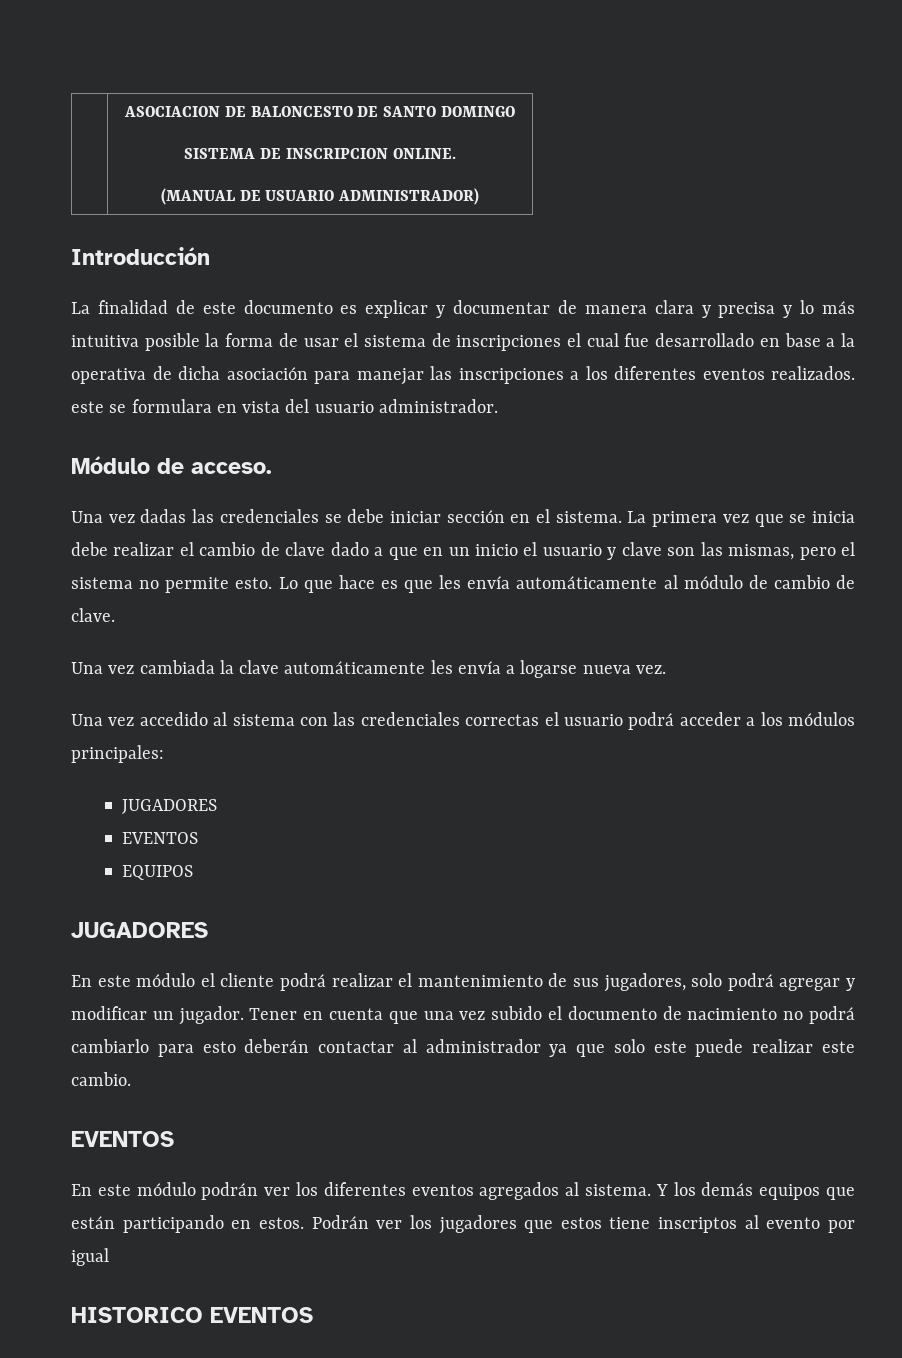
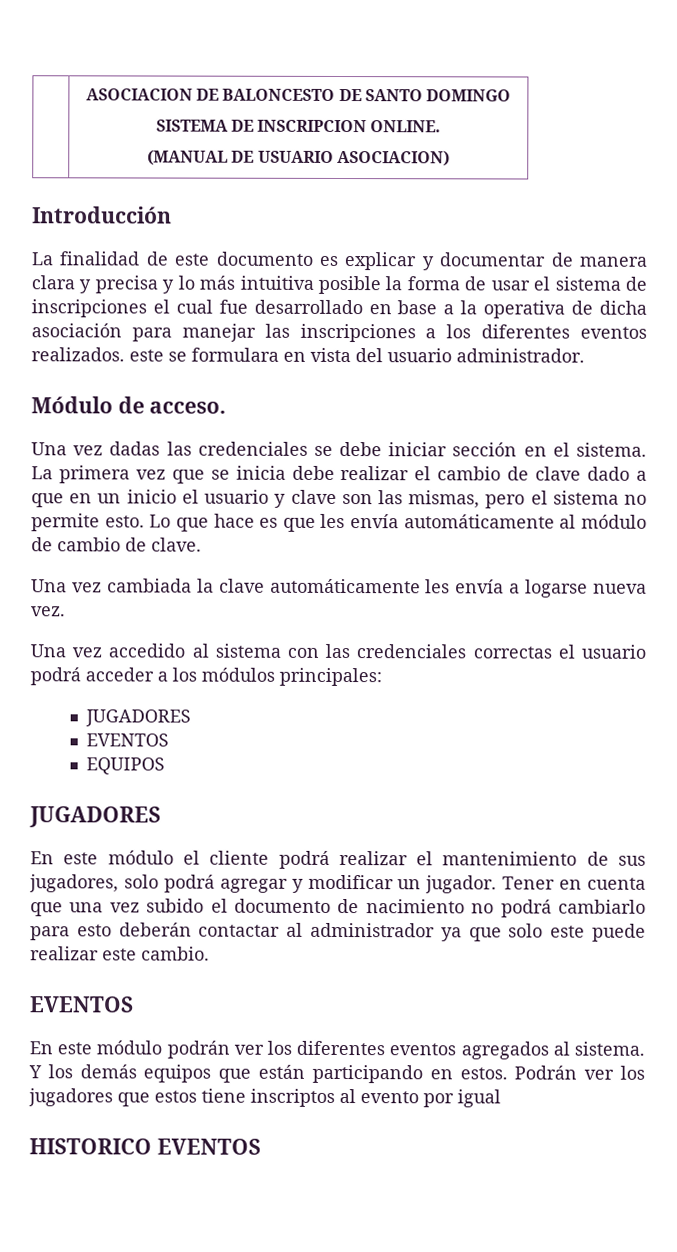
[338,188,480,205] ADMINISTRADOR) -> [336,149,450,167] ASOCIACION)

